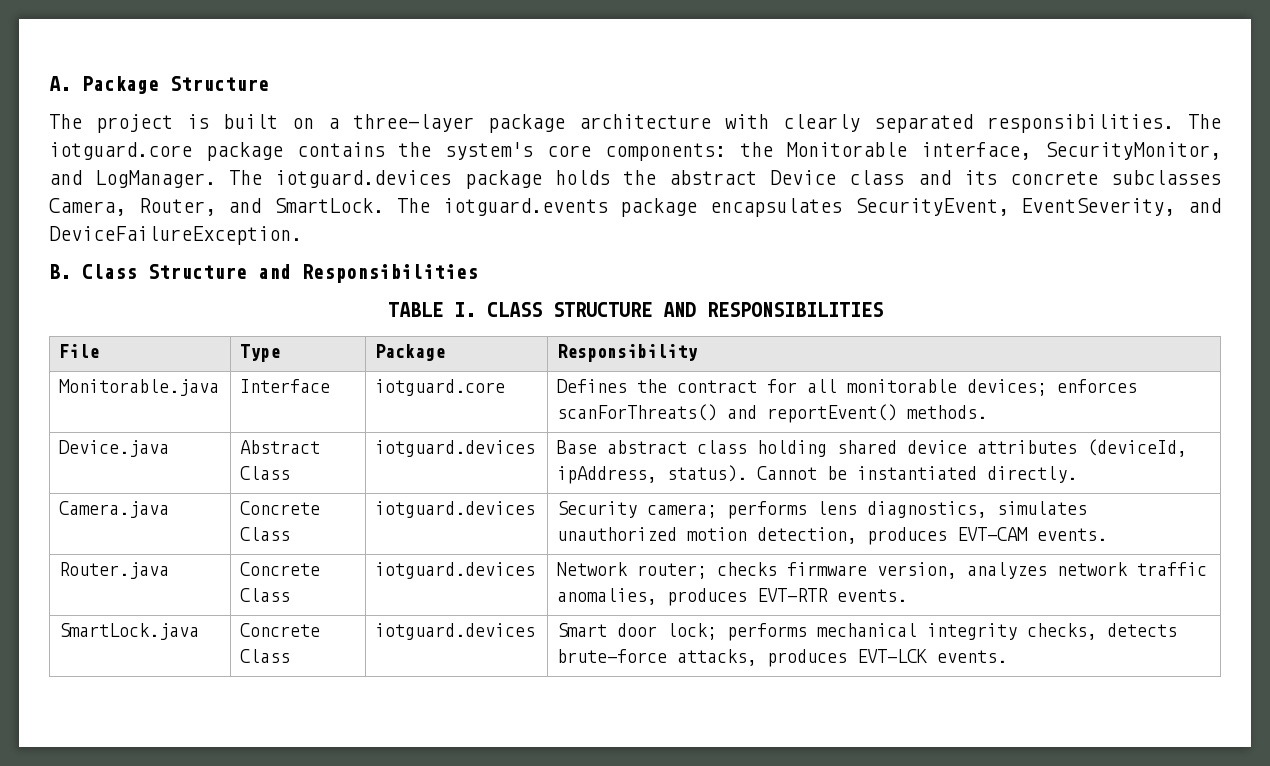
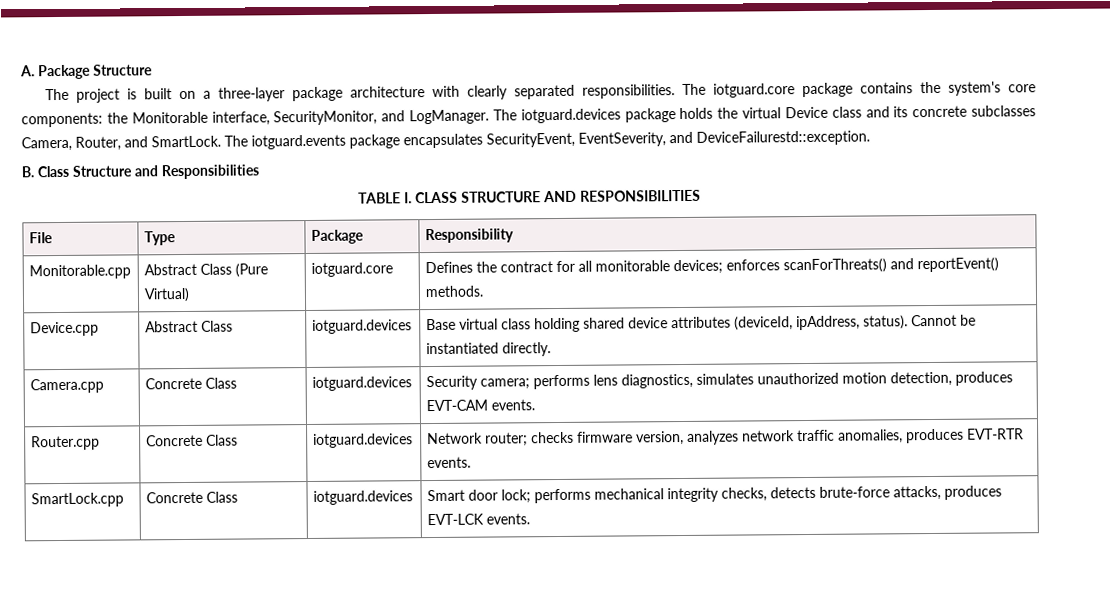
[669,170,758,185] abstract -> [742,107,782,119] virtual
[49,226,302,245] DeviceFailureException. -> [696,130,870,146] DeviceFailurestd::exception.
[59,379,220,396] [240,379,331,393] Monitorable.java | Interface -> [28,264,131,280] [143,263,268,278] [143,287,190,303] Monitorable.cpp | Abstract Class (Pure Virtual)
[59,440,170,457] Device.java -> [29,321,99,337] Device.cpp
[607,440,688,454] abstract -> [458,318,498,330] virtual
[59,501,170,518] Camera.java -> [29,378,104,394] Camera.cpp
[59,562,170,579] Router.java -> [30,435,100,451] Router.cpp
[59,623,200,640] SmartLock.java -> [30,492,124,508] SmartLock.cpp

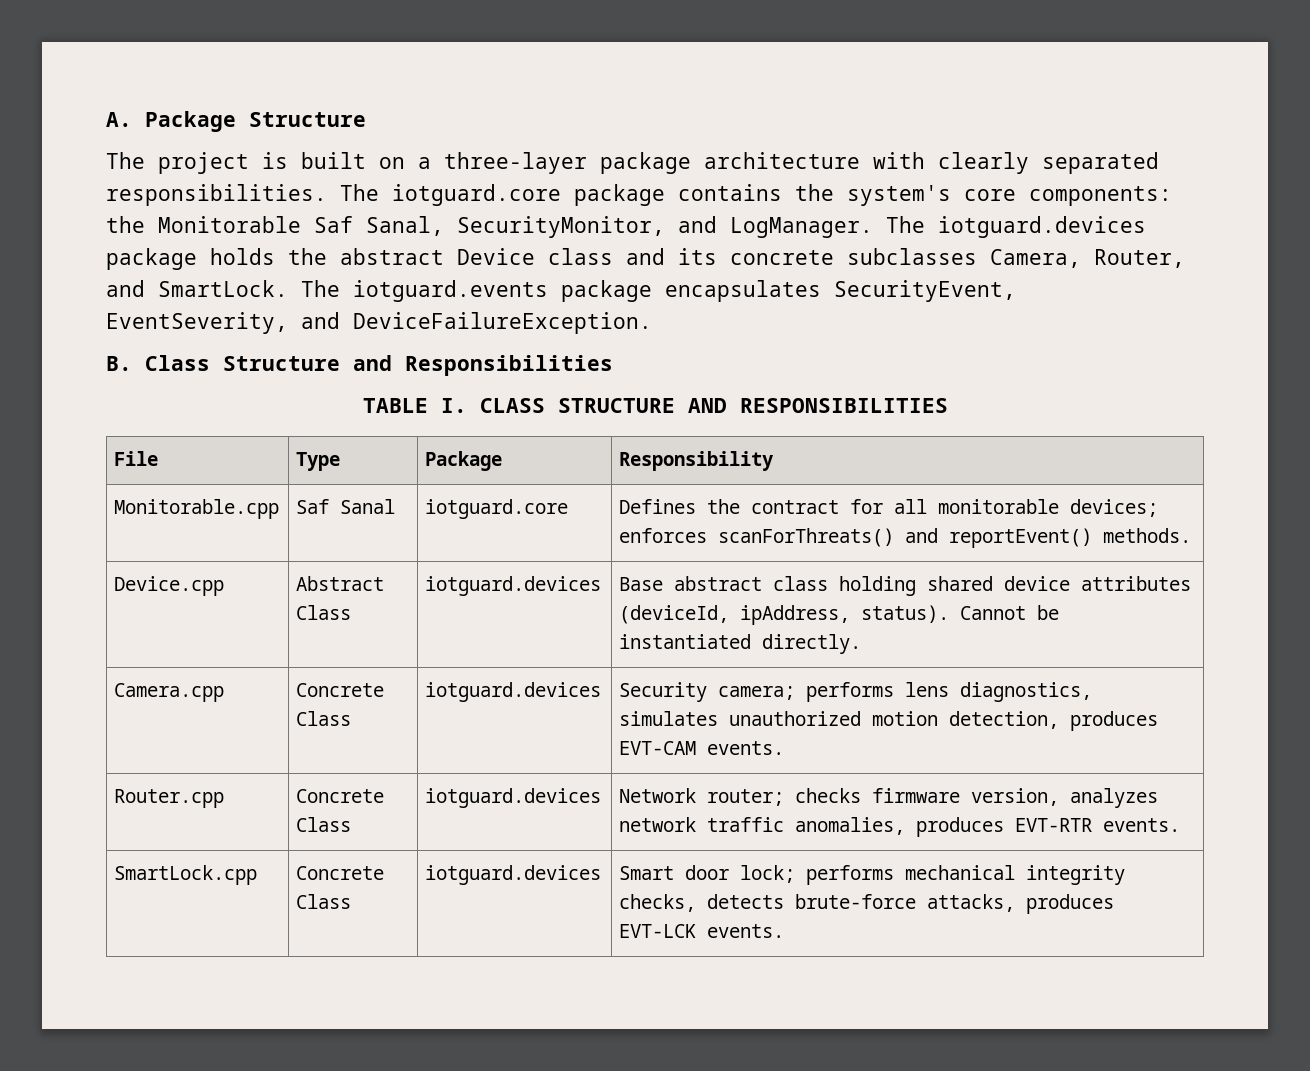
[211,111,270,126] interface, -> [314,216,444,236] Saf Sanal,
[742,107,782,119] virtual -> [340,248,444,265] abstract
[696,130,870,146] DeviceFailurestd::exception. -> [353,312,652,334] DeviceFailureException.
[143,263,268,278] [143,287,190,303] Abstract Class (Pure Virtual) -> [296,499,396,514] Saf Sanal
[458,318,498,330] virtual -> [674,576,763,591] abstract

